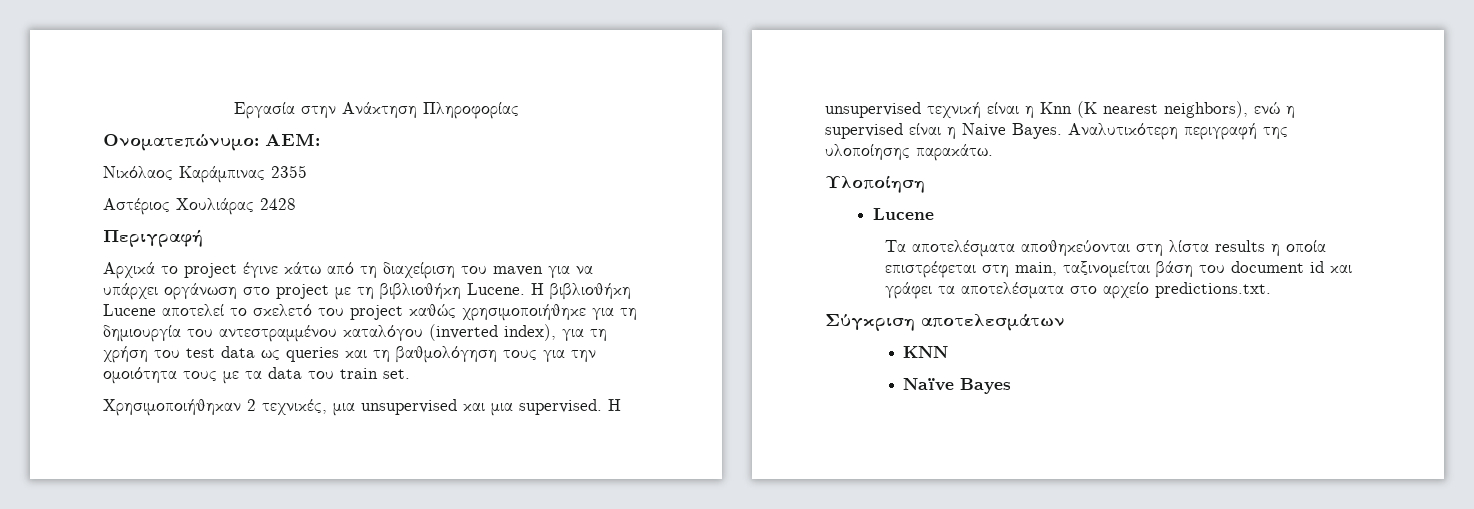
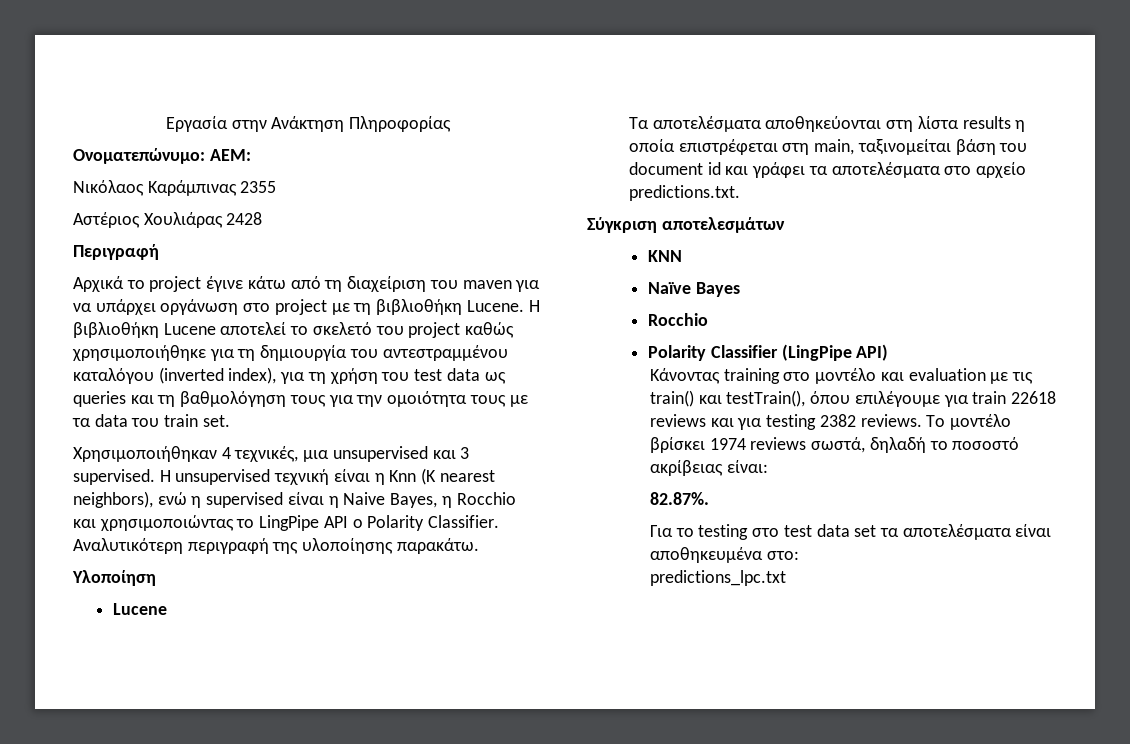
[247,399,256,411] 2 -> [221,447,231,459] 4
[491,403,513,416] μια -> [460,447,470,459] 3
[1012,123,1062,139] Bayes. -> [390,492,516,508] [73,515,500,531] Bayes, η Rocchio και χρησιμοποιώντας το LingPipe API ο Polarity Classifier.
(1012, 386) none -> [648,313,709,326] [648,344,889,361] [649,368,1033,384] [649,390,1056,407] [649,414,1011,430] [649,437,1020,453] [649,460,768,476] [649,492,709,505] [649,524,1052,540] [649,547,799,563] [649,570,786,586] // Rocchio // Polarity Classifier (LingPipe API) // Κάνοντας training στο μοντέλο και evaluation με τις train() και testTrain(), όπου επιλέγουμε για train 22618 reviews και για testing 2382 reviews. Το μοντέλο βρίσκει 1974 reviews σωστά, δηλαδή το ποσοστό ακρίβειας είναι: // 82.87%. // Για το testing στο test data set τα αποτελέσματα είναι αποθηκευμένα στο: // predictions_lpc.txt

